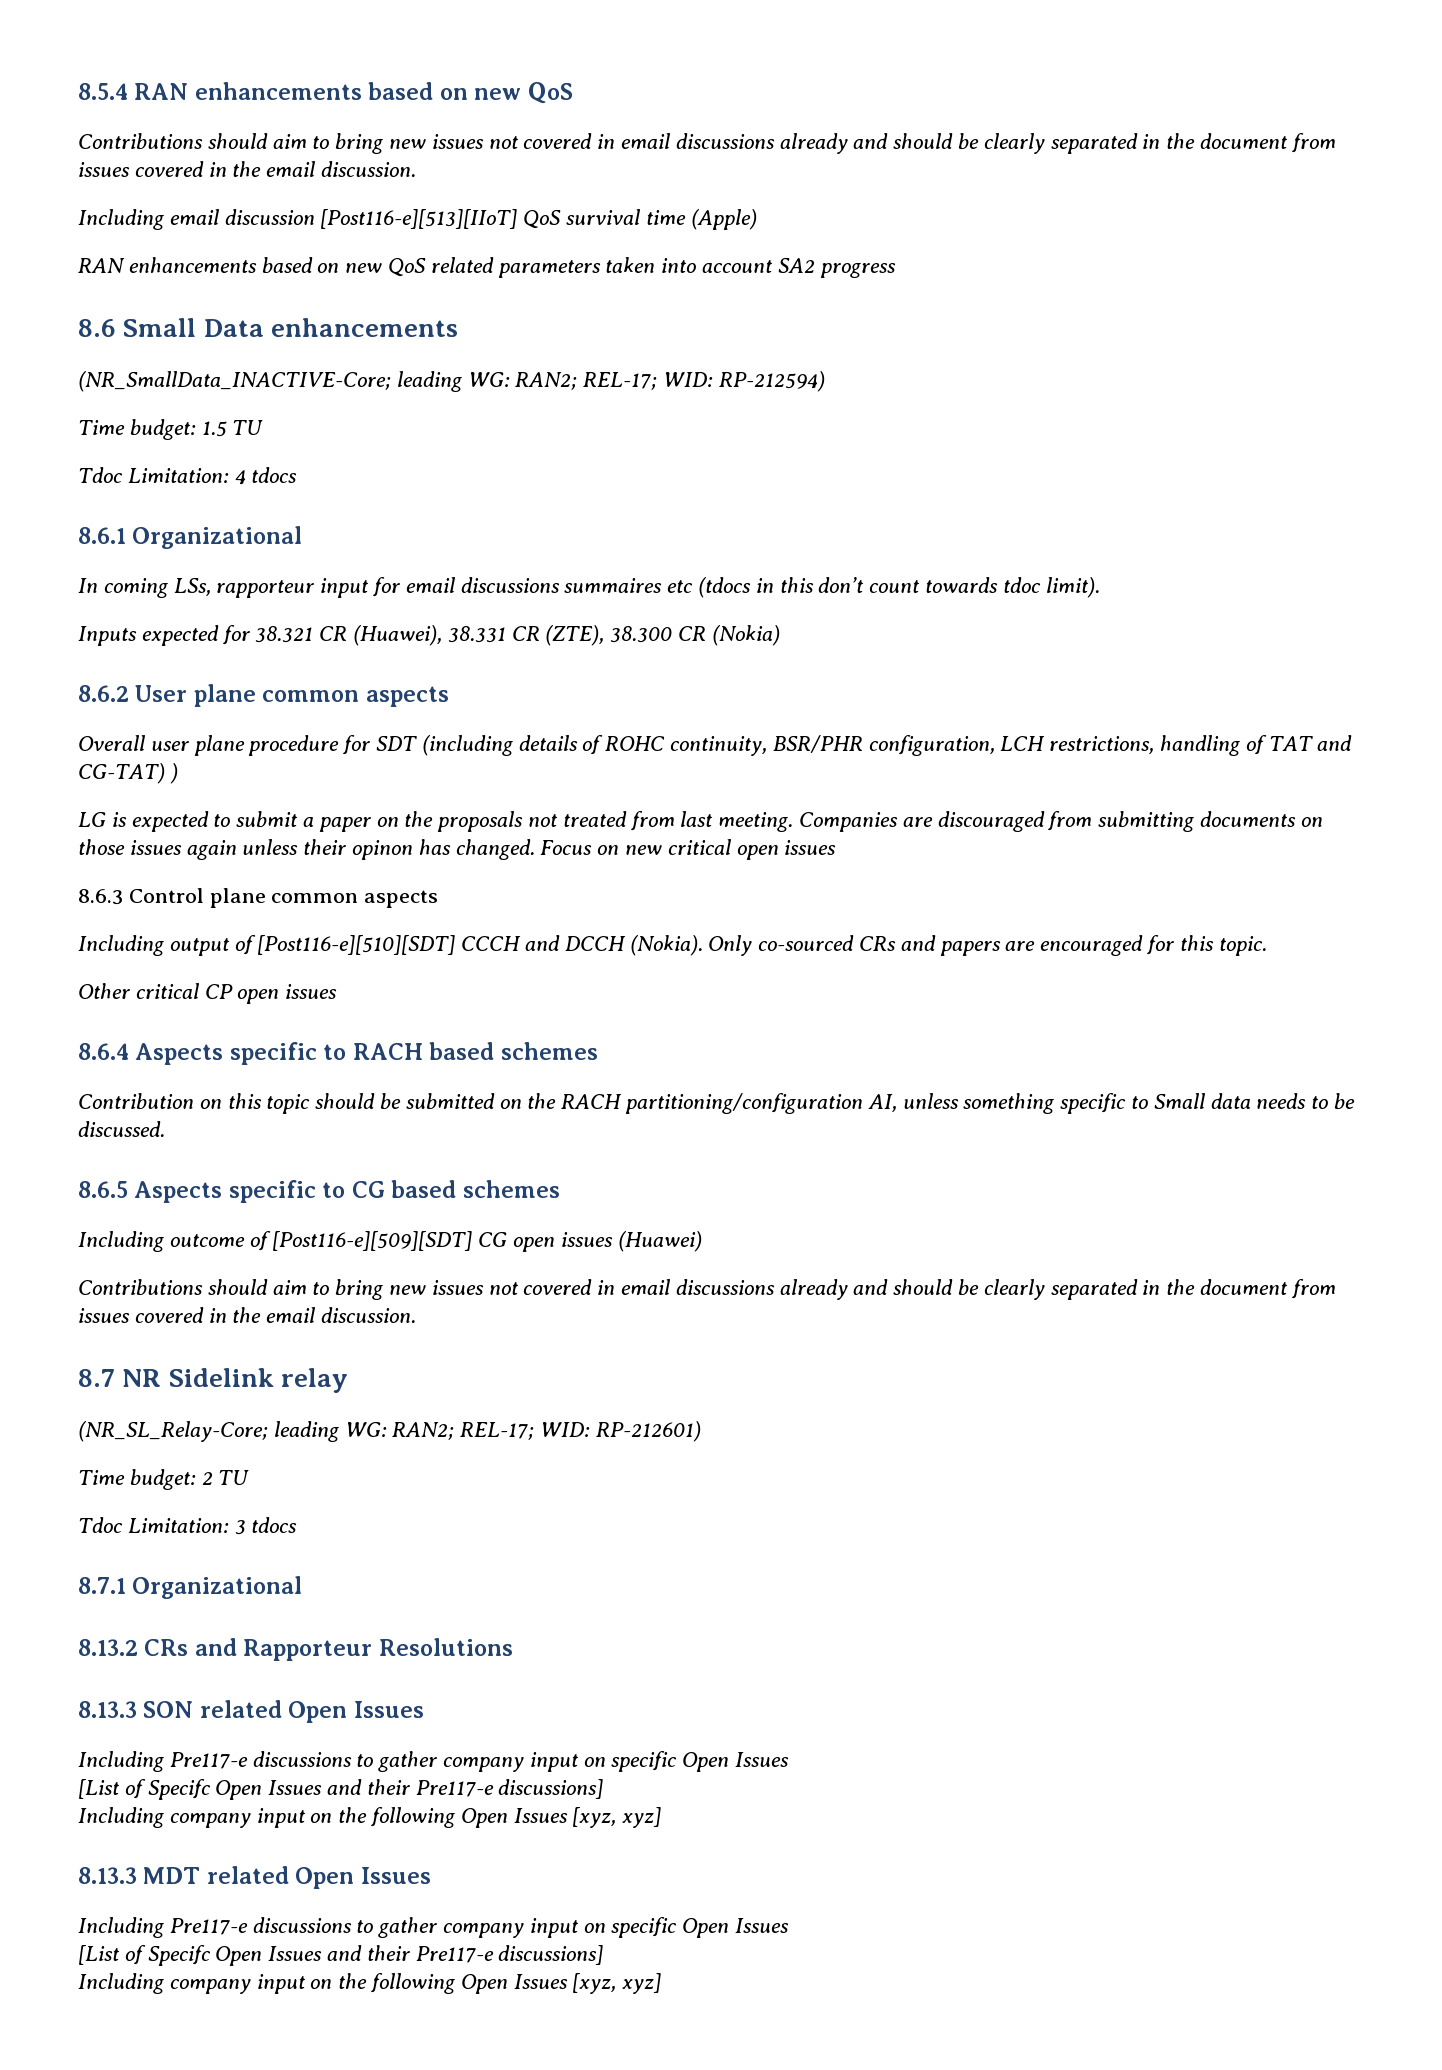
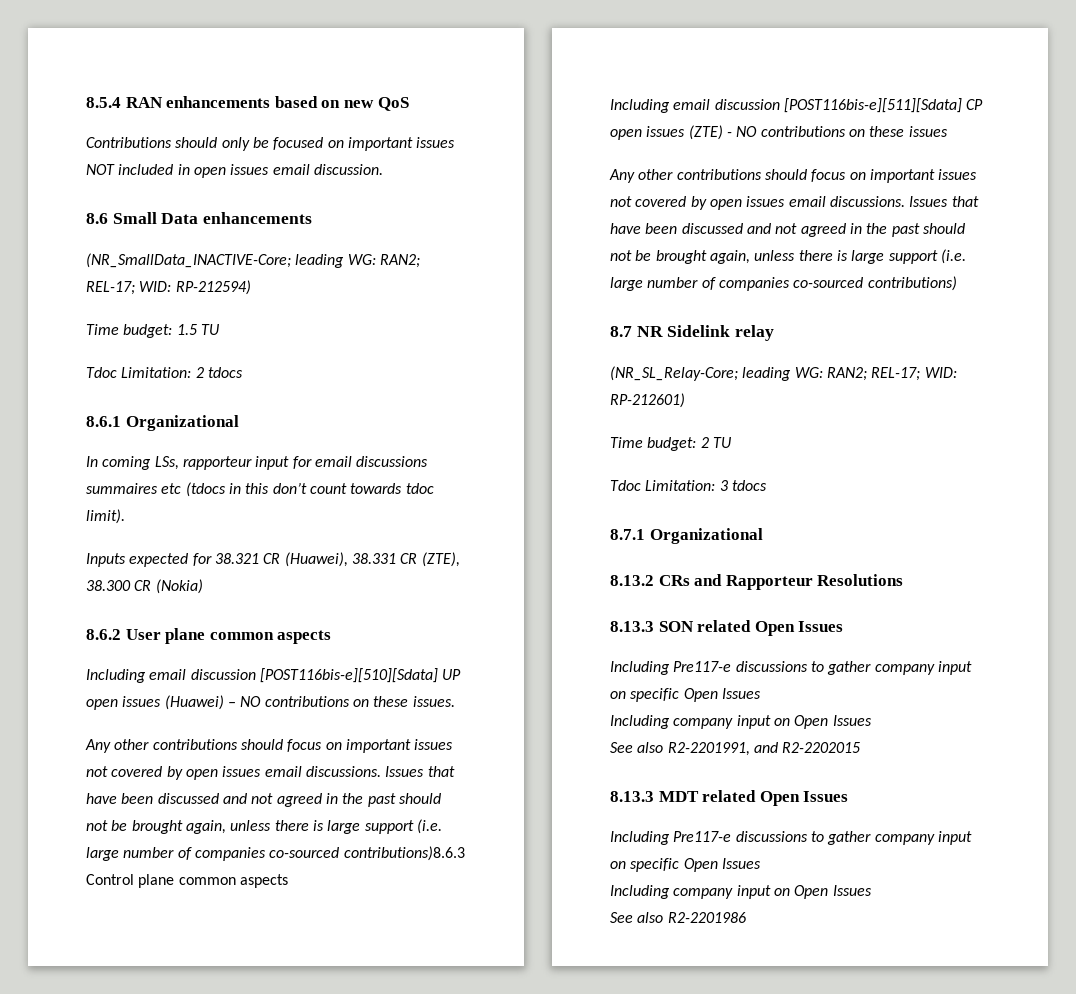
[272,133,1336,154] [78,161,417,177] [78,209,757,230] [78,257,896,278] aim to bring new issues not covered in email discussions already and should be clearly separated in the document from issues covered in the email discussion. // Including email discussion [Post116-e][513][IIoT] QoS survival time (Apple) // RAN enhancements based on new QoS related parameters taken into account SA2 progress -> [221,137,456,151] [86,164,383,178] only be focused on important issues NOT included in open issues email discussion.
[234,470,246,485] 4 -> [195,367,204,378] 2
[78,735,1353,756] [78,763,178,784] [78,811,1323,832] [78,839,837,860] [78,889,123,905] Overall user plane procedure for SDT (including details of ROHC continuity, BSR/PHR configuration, LCH restrictions, handling of TAT and CG-TAT) ) // LG is expected to submit a paper on the proposals not treated from last meeting. Companies are discouraged from submitting documents on those issues again unless their opinon has changed. Focus on new critical open issues // 8.6.3 -> [86,668,462,683] [86,695,455,710] [85,739,454,753] [86,766,455,780] [86,793,441,807] [86,819,442,834] [86,846,465,861] Including email discussion [POST116bis-e][510][Sdata] UP open issues (Huawei) – NO contributions on these issues. // Any other contributions should focus on important issues not covered by open issues email discussions. Issues that have been discussed and not agreed in the past should not be brought again, unless there is large support (i.e. large number of companies co-sourced contributions)8.6.3
[169,935,1267,956] [78,983,338,1004] [78,1042,598,1065] [78,1093,1356,1114] [78,1121,165,1137] [78,1180,560,1203] [78,1231,702,1252] [78,1279,1336,1300] [78,1307,417,1323] output of [Post116-e][510][SDT] CCCH and DCCH (Nokia). Only co-sourced CRs and papers are encouraged for this topic. // Other critical CP open issues // 8.6.4 Aspects specific to RACH based schemes // Contribution on this topic should be submitted on the RACH partitioning/configuration AI, unless something specific to Small data needs to be discussed. // 8.6.5 Aspects specific to CG based schemes // Including outcome of [Post116-e][509][SDT] CG open issues (Huawei) // Contributions should aim to bring new issues not covered in email discussions already and should be clearly separated in the document from issues covered in the email discussion. -> [673,98,984,113] [610,125,948,140] [609,169,978,183] [610,196,979,210] [610,223,965,237] [610,249,966,264] [610,276,957,291] email discussion [POST116bis-e][511][Sdata] CP open issues (ZTE) - NO contributions on these issues // Any other contributions should focus on important issues not covered by open issues email discussions. Issues that have been discussed and not agreed in the past should not be brought again, unless there is large support (i.e. large number of companies co-sourced contributions)
[78,1779,604,1800] [78,1807,662,1828] // [List of Specifc Open Issues and their Pre117-e discussions] // Including company input on the following Open Issues [xyz, xyz] -> [610,715,872,729] [610,742,861,756] // Including company input on Open Issues // See also R2-2201991, and R2-2202015
[78,1945,604,1966] [78,1973,662,1994] // [List of Specifc Open Issues and their Pre117-e discussions] // Including company input on the following Open Issues [xyz, xyz] -> [610,885,872,899] [610,912,746,923] // Including company input on Open Issues // See also R2-2201986

